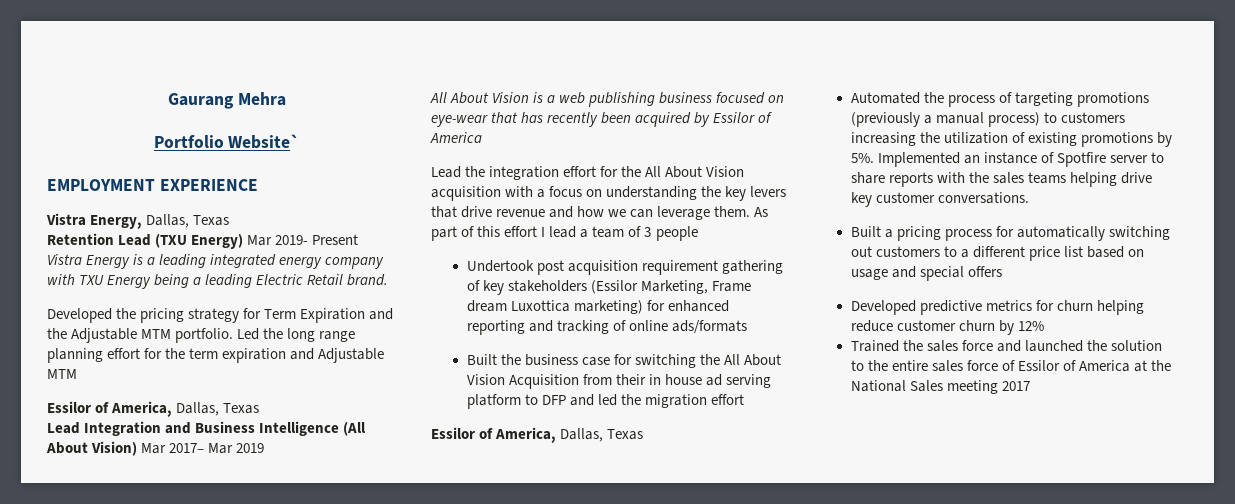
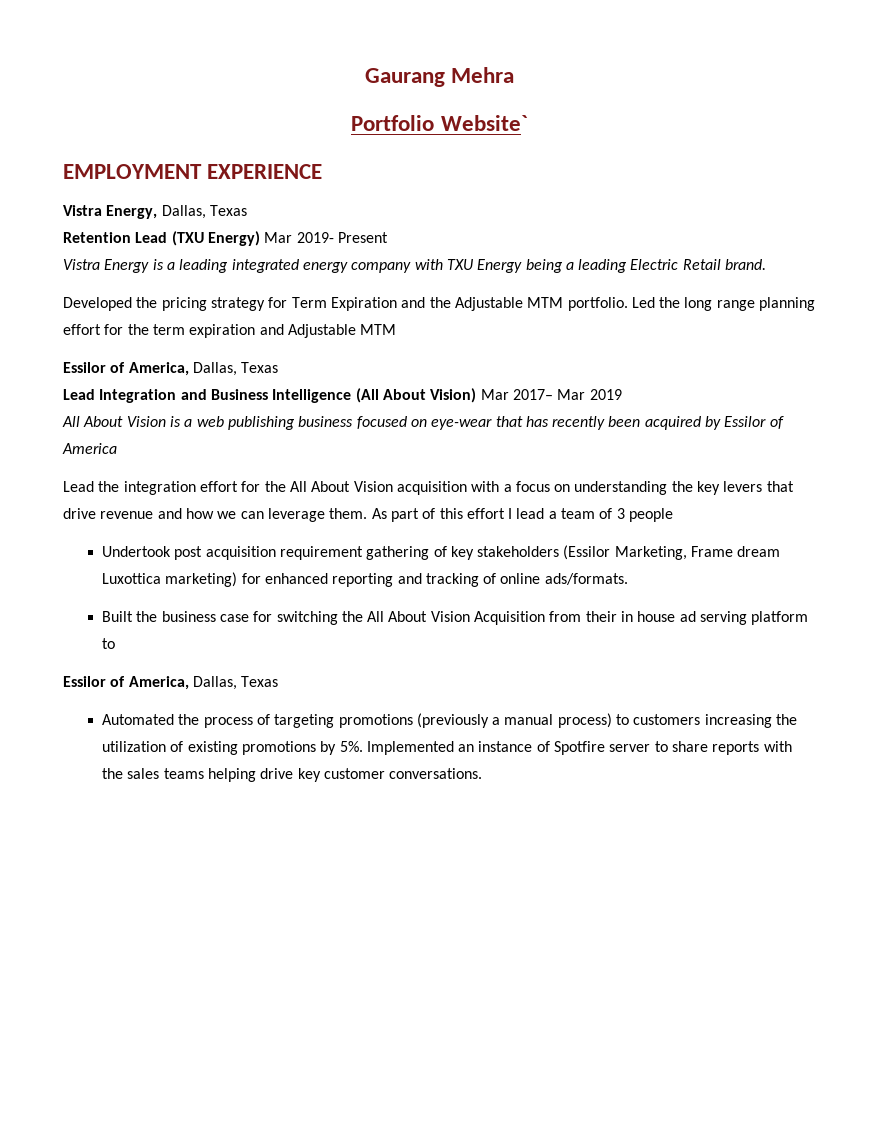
[672,320,748,334] ads/formats -> [544,573,628,585] ads/formats.
[542,394,745,408] DFP and led the migration effort -> (115, 643) none
[850,226,1171,241] [850,246,1145,261] [850,266,1003,281] [850,300,1145,315] [850,320,1045,335] [850,340,1163,352] [850,360,1172,372] [850,380,1031,394] // Built a pricing process for automatically switching out customers to a different price list based on usage and special offers // Developed predictive metrics for churn helping reduce customer churn by 12% // Trained the sales force and launched the solution to the entire sales force of Essilor of America at the National Sales meeting 2017 -> (483, 773) none

